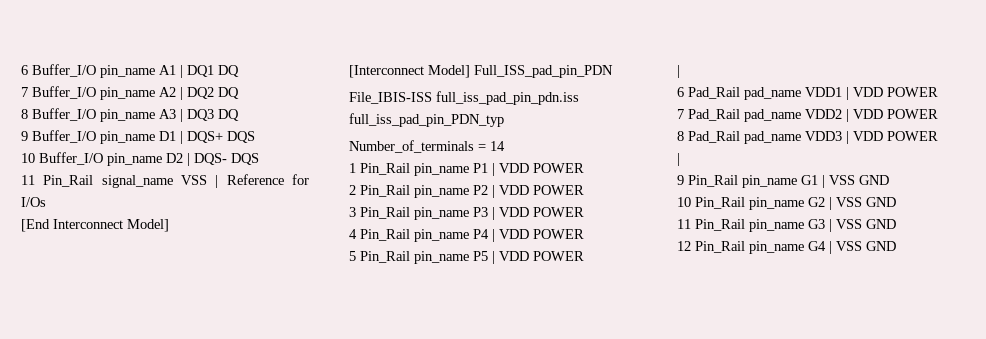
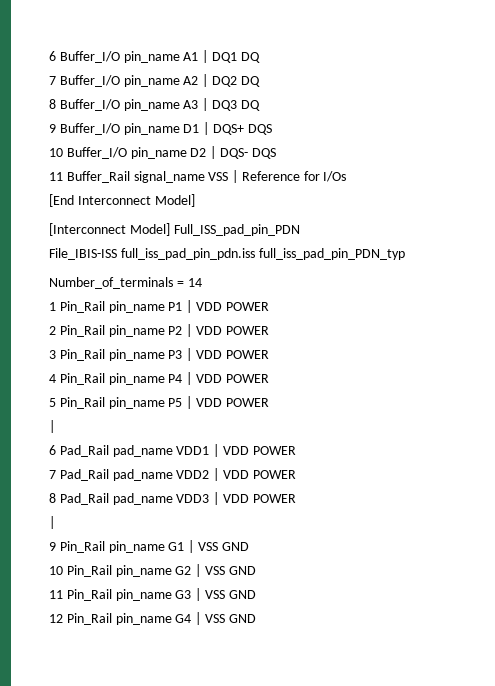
[43,175,94,187] Pin_Rail -> [66,171,130,183] Buffer_Rail

